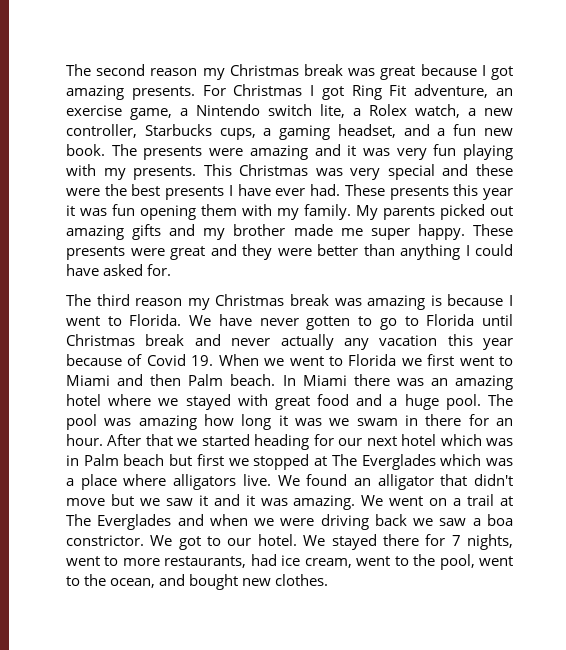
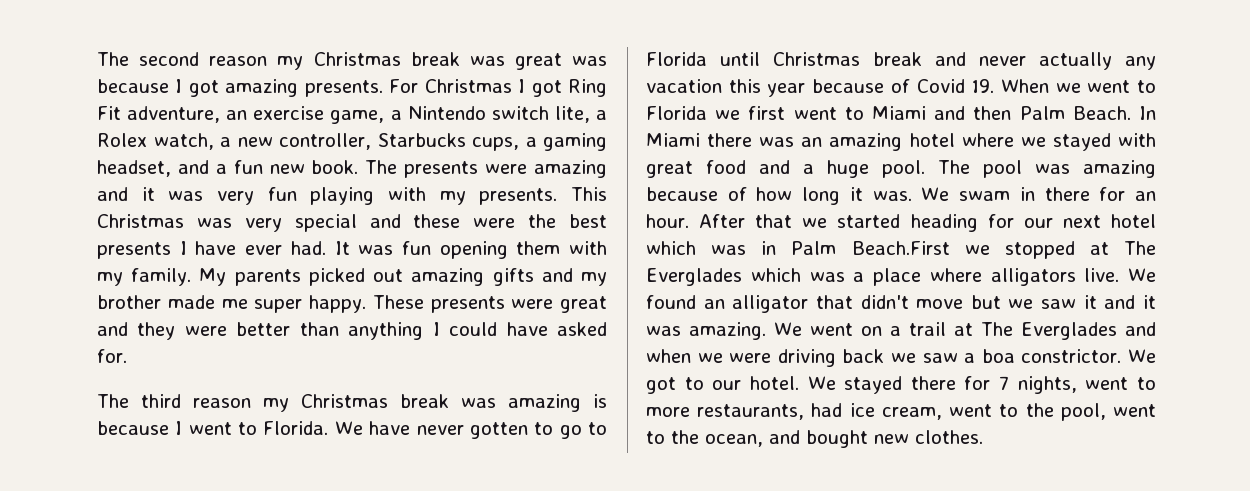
(416, 73) none -> [572,56,607,66] was
[344,184,513,200] [66,205,75,216] These presents this year it -> [334,241,350,255] It
[230,374,276,386] beach. -> [1072,106,1131,120] Beach.
(197, 422) none -> [646,187,747,201] because of
[295,418,350,426] was we -> [872,187,950,201] was. We
[123,454,224,466] beach but first -> [851,241,950,255] Beach.First

